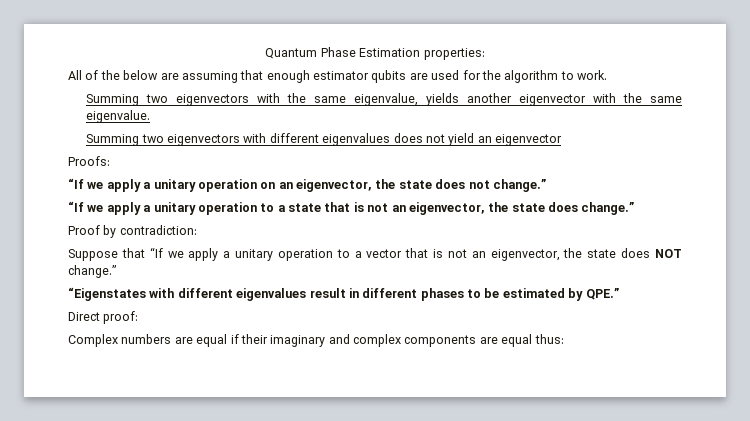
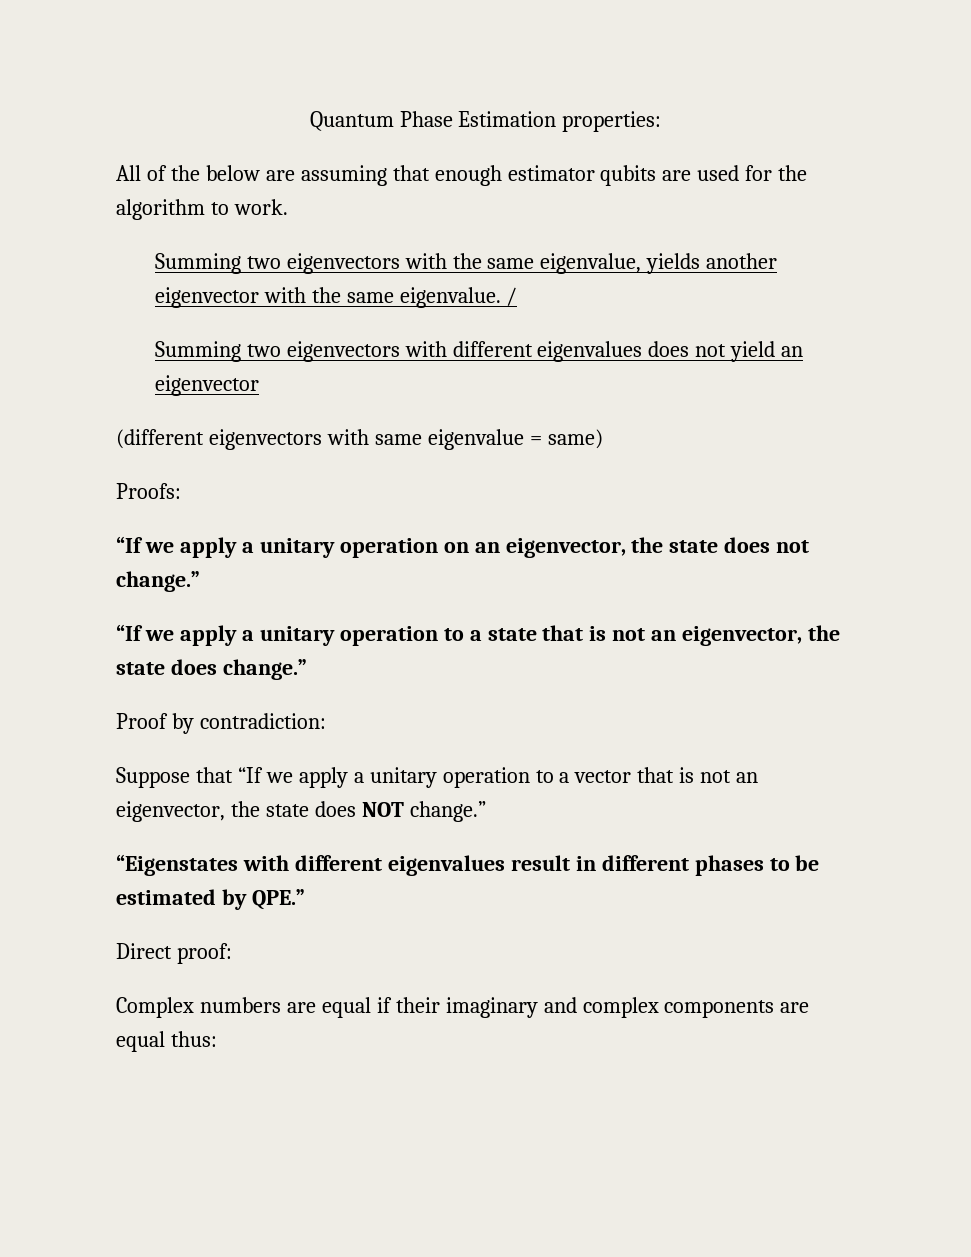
(151, 116) none -> [506,287,518,306] /
(563, 140) none -> [116,429,603,450] // (different eigenvectors with same eigenvalue = same)

